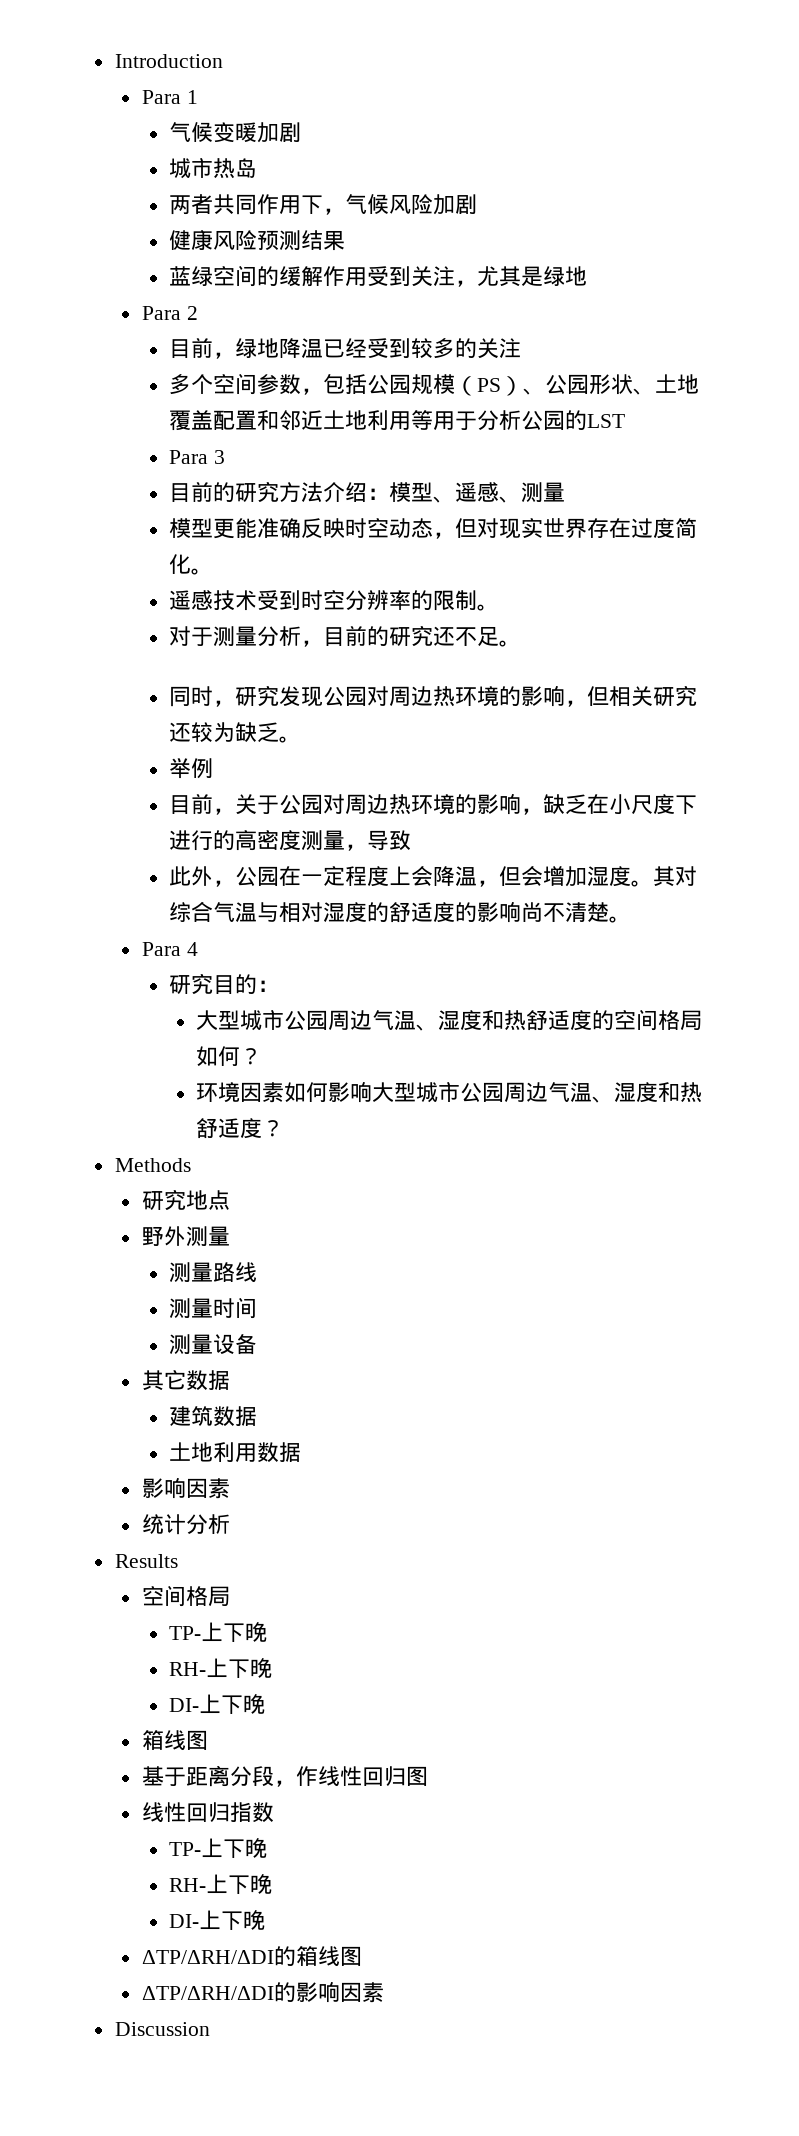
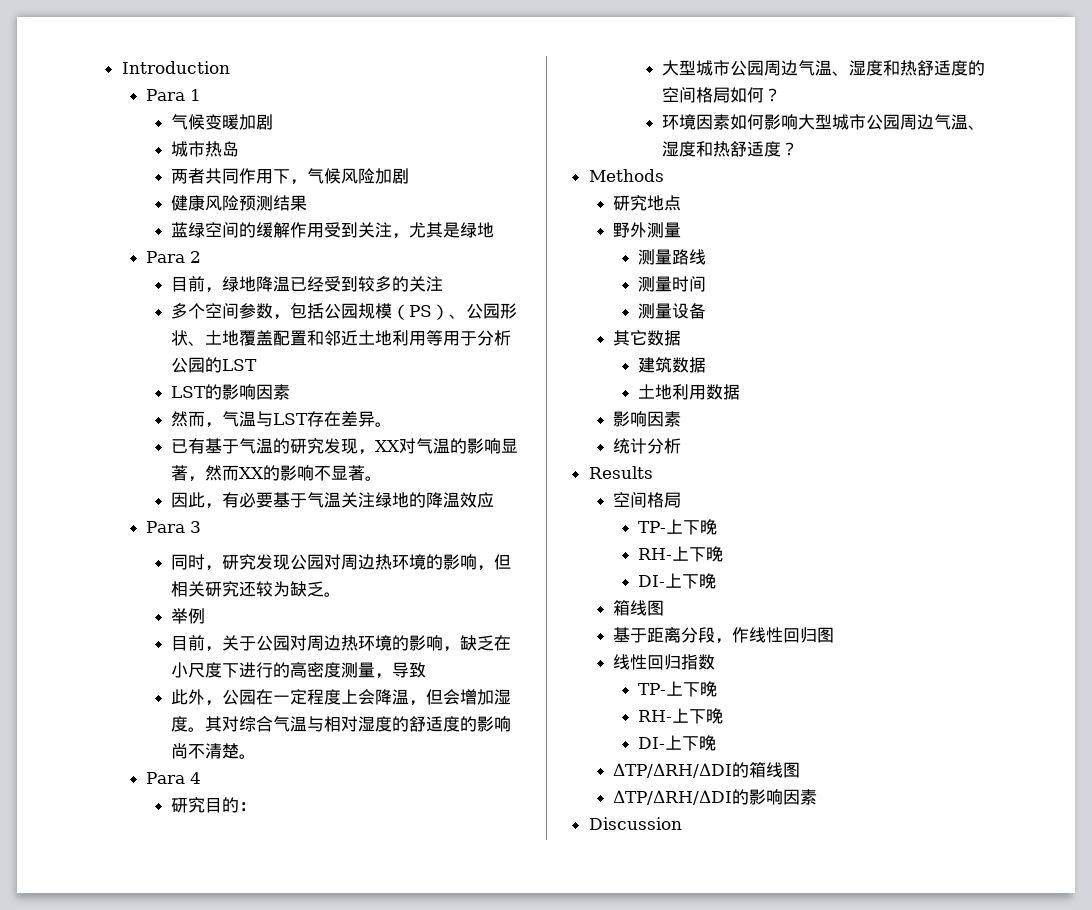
[168,450,225,464] [168,481,565,503] [168,518,697,539] [168,554,213,575] [168,590,499,611] [168,625,521,647] Para 3 // 目前的研究方法介绍：模型、遥感、测量 // 模型更能准确反映时空动态，但对现实世界存在过度简化。 // 遥感技术受到时空分辨率的限制。 // 对于测量分析，目前的研究还不足。 -> [170,384,290,400] [170,411,392,428] [170,438,518,455] [170,465,382,482] [170,492,494,509] [146,521,202,533] LST的影响因素 // 然而，气温与LST存在差异。 // 已有基于气温的研究发现，XX对气温的影响显著，然而XX的影响不显著。 // 因此，有必要基于气温关注绿地的降温效应 // Para 3

